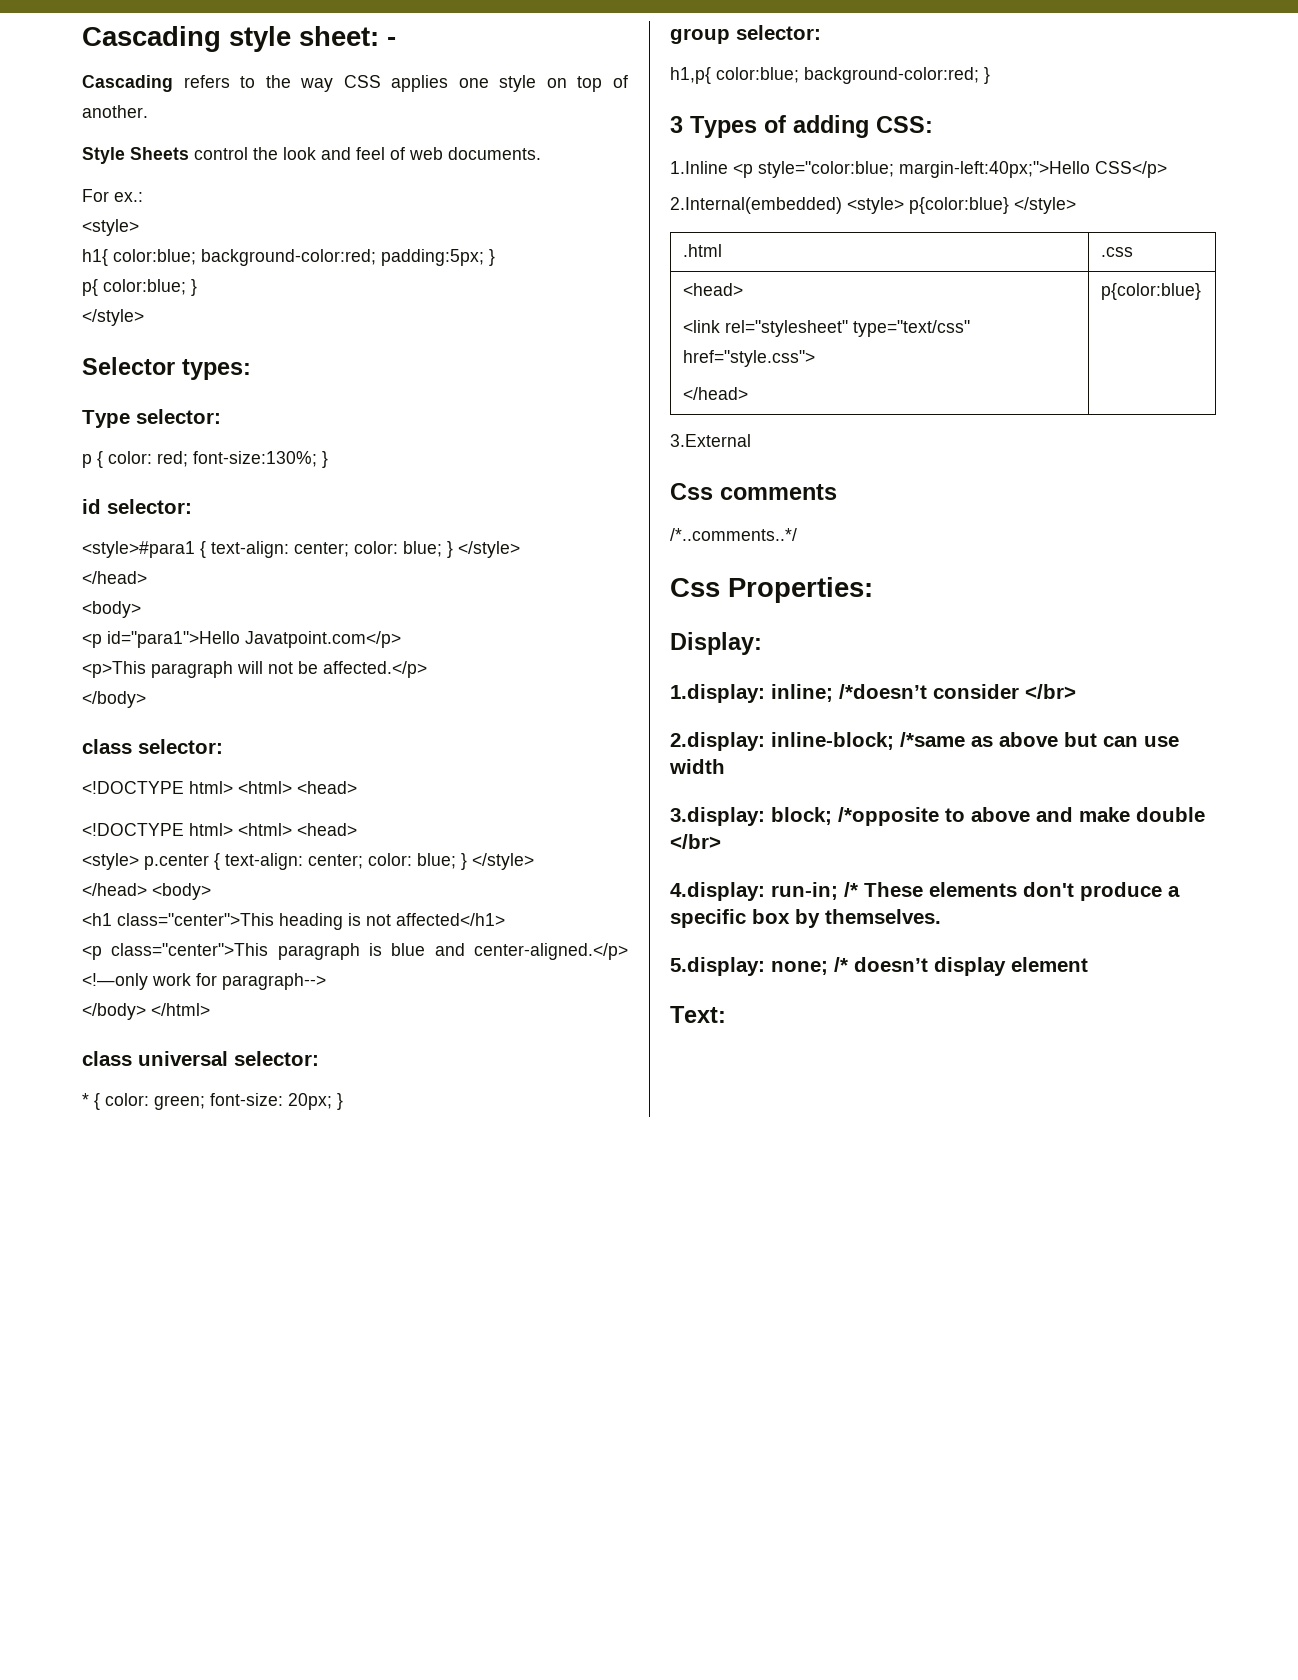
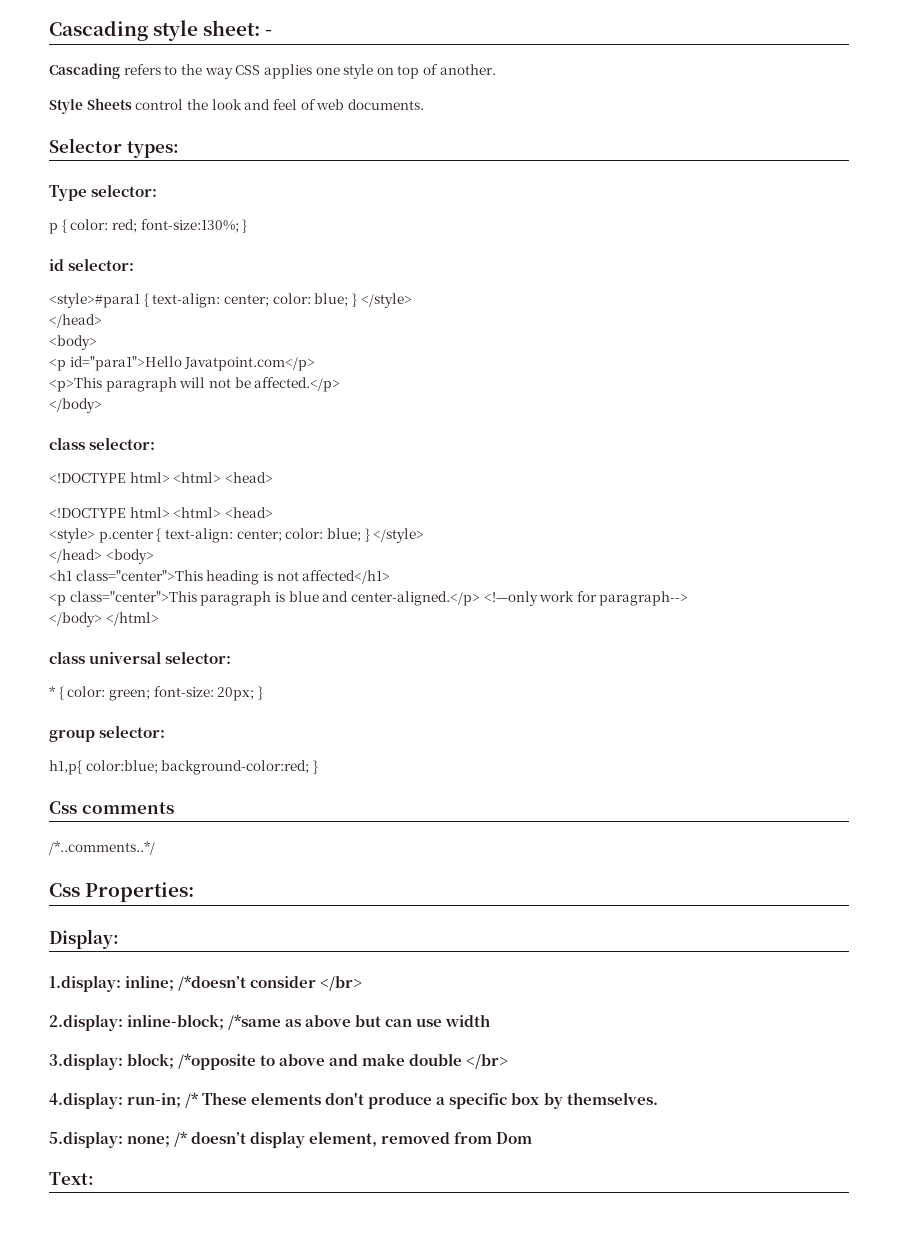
[82,189,143,202] [82,219,139,236] [82,249,495,266] [82,279,197,296] [82,309,144,326] // For ex.: // <style> // h1{ color:blue; background-color:red; padding:5px; } // p{ color:blue; } // </style> -> (424, 104) none
[670,115,933,138] [670,161,1167,178] [670,197,1076,214] [682,244,722,257] [1100,247,1133,257] [682,283,743,296] [682,320,970,337] [682,350,815,367] [682,387,748,400] [1100,283,1201,300] [670,434,751,447] // 3 Types of adding CSS: // 1.Inline <p style="color:blue; margin-left:40px;">Hello CSS</p> // 2.Internal(embedded) <style> p{color:blue} </style> // .html | .css // <head> // <link rel="stylesheet" type="text/css" href="style.css"> // </head> | p{color:blue} // 3.External -> (318, 767) none
[1011,957,1088,972] element -> [309,1131,533,1147] element, removed from Dom

